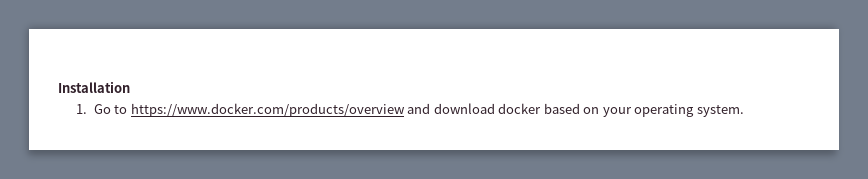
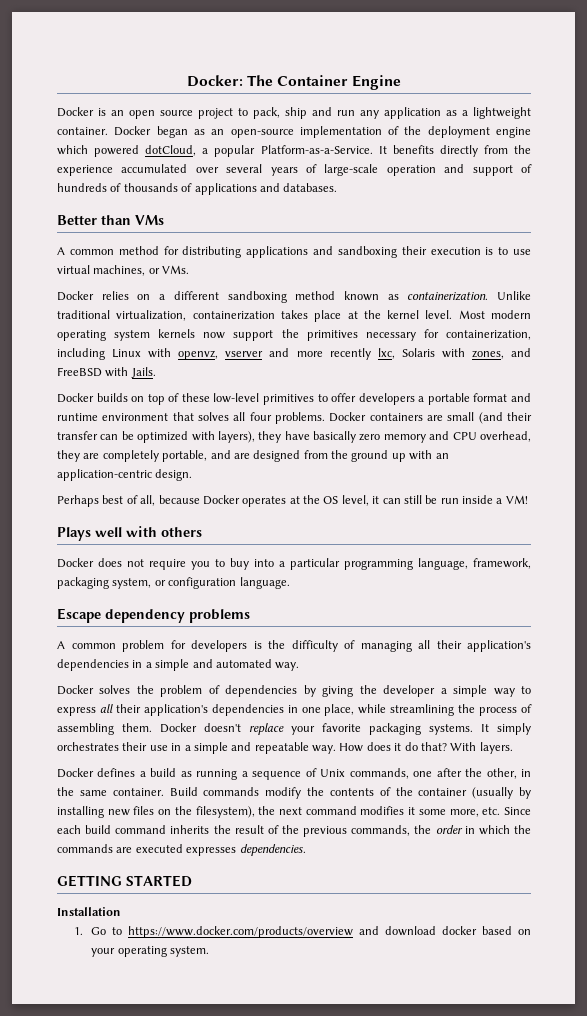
(58, 87) none -> [186,75,402,90] [57,107,531,119] [57,126,532,138] [57,145,532,157] [57,164,532,176] [57,183,338,195] [57,215,164,225] [57,246,531,258] [57,265,190,276] [57,291,531,303] [57,310,532,322] [57,329,531,341] [57,348,531,360] [57,367,156,378] [57,393,531,405] [57,412,532,424] [57,431,531,443] [57,450,449,462] [57,469,193,481] [57,495,528,507] [57,526,202,541] [57,558,531,570] [57,577,290,589] [57,608,250,623] [57,640,531,652] [57,659,300,671] [57,685,531,697] [57,704,533,716] [57,723,531,735] [57,742,513,754] [57,768,531,780] [57,787,531,799] [57,806,531,818] [57,825,532,837] [57,844,306,856] [57,875,192,887] Docker: The Container Engine // Docker is an open source project to pack, ship and run any application as a lightweight container. Docker began as an open-source implementation of the deployment engine which powered dotCloud, a popular Platform-as-a-Service. It benefits directly from the experience accumulated over several years of large-scale operation and support of hundreds of thousands of applications and databases. // Better than VMs // A common method for distributing applications and sandboxing their execution is to use virtual machines, or VMs. // Docker relies on a different sandboxing method known as containerization. Unlike traditional virtualization, containerization takes place at the kernel level. Most modern operating system kernels now support the primitives necessary for containerization, including Linux with openvz, vserver and more recently lxc, Solaris with zones, and FreeBSD with Jails. // Docker builds on top of these low-level primitives to offer developers a portable format and runtime environment that solves all four problems. Docker containers are small (and their transfer can be optimized with layers), they have basically zero memory and CPU overhead, they are completely portable, and are designed from the ground up with an application-centric design. // Perhaps best of all, because Docker operates at the OS level, it can still be run inside a VM! // Plays well with others // Docker does not require you to buy into a particular programming language, framework, packaging system, or configuration language. // Escape dependency problems // A common problem for developers is the difficulty of managing all their application's dependencies in a simple and automated way. // Docker solves the problem of dependencies by giving the developer a simple way to express all their application's dependencies in one place, while streamlining the process of assembling them. Docker doesn't replace your favorite packaging systems. It simply orchestrates their use in a simple and repeatable way. How does it do that? With layers. // Docker defines a build as running a sequence of Unix commands, one after the other, in the same container. Build commands modify the contents of the container (usually by installing new files on the filesystem), the next command modifies it some more, etc. Since each build command inherits the result of the previous commands, the order in which the commands are executed expresses dependencies. // GETTING STARTED //

